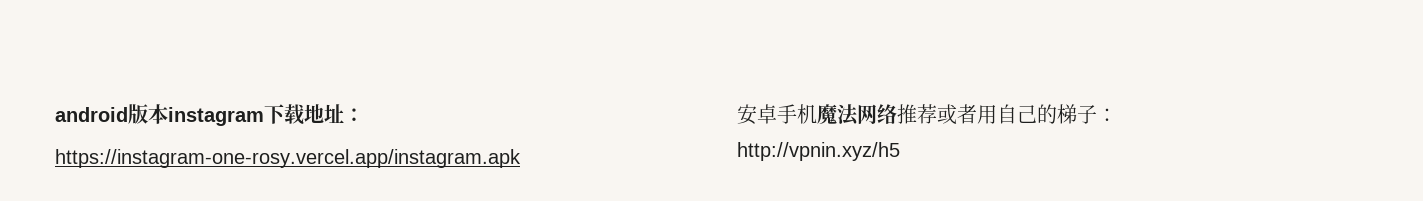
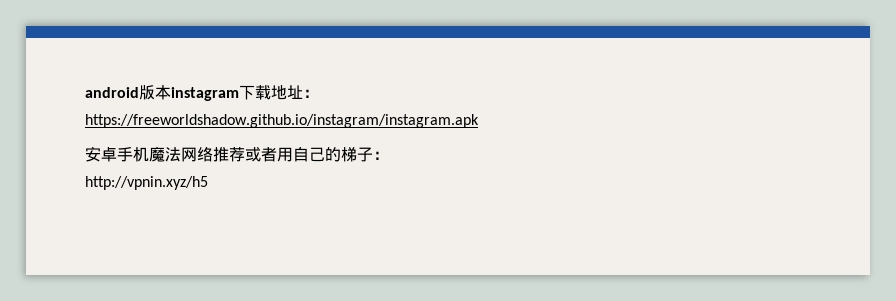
[55,149,521,168] https://instagram-one-rosy.vercel.app/instagram.apk -> [85,114,479,128] https://freeworldshadow.github.io/instagram/instagram.apk

